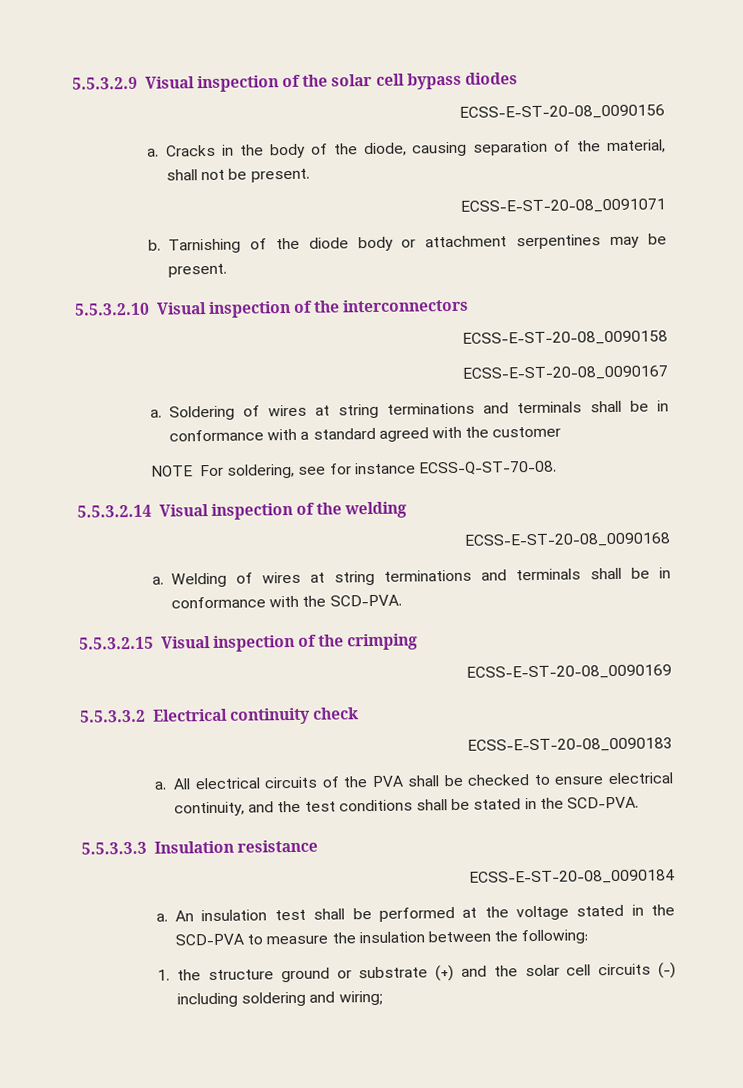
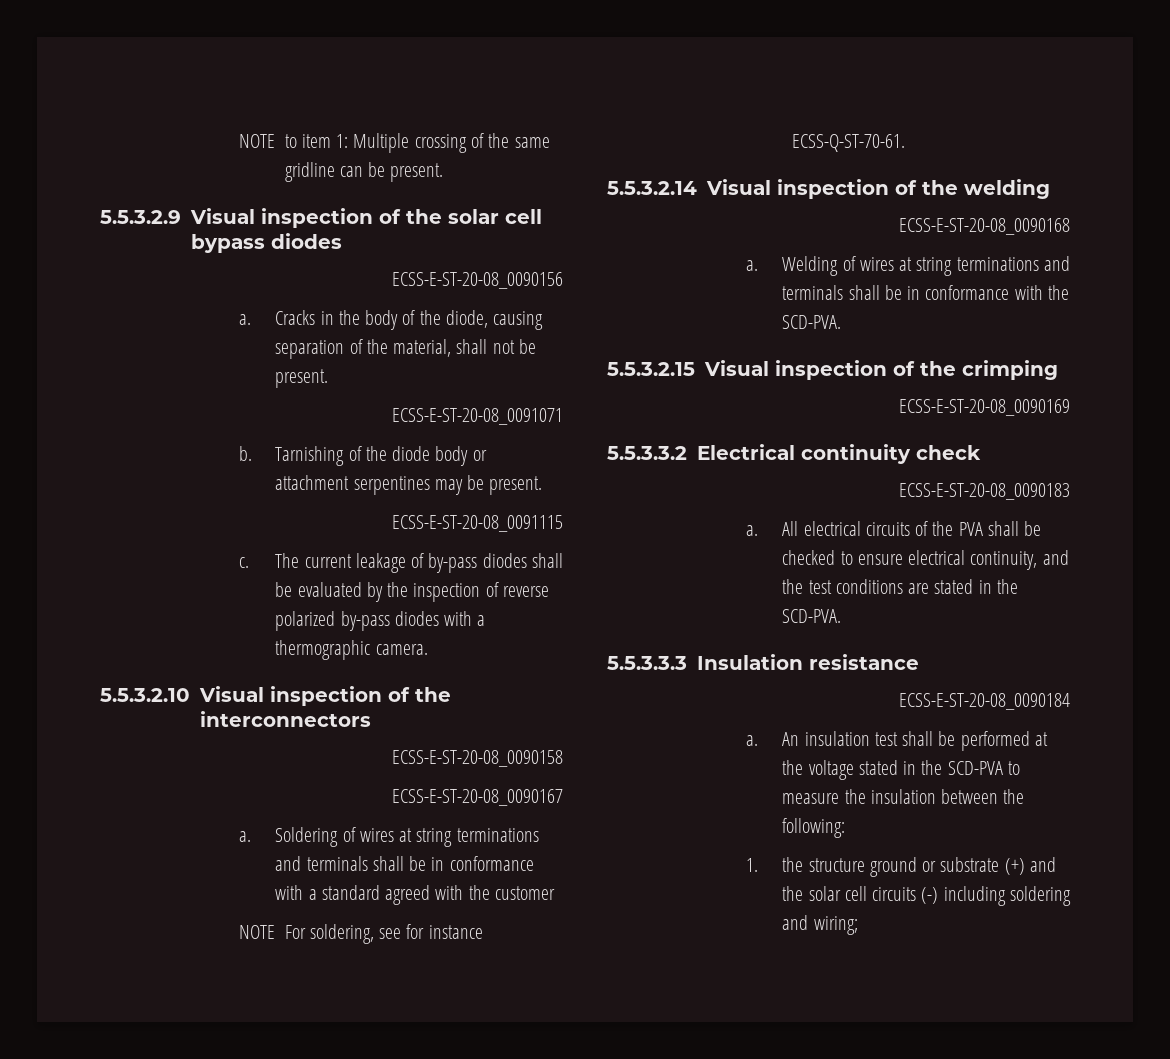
(72, 83) none -> [238,133,550,153] [284,162,444,182] NOTE to item 1: Multiple crossing of the same gridline can be present. //
(228, 270) none -> [392,515,564,532] [238,553,563,573] [275,582,549,602] [275,611,486,631] [275,640,428,660] // ECSS-E-ST-20-08_0091115 // c. The current leakage of by-pass diodes shall be evaluated by the inspection of reverse polarized by-pass diodes with a thermographic camera.
[418,460,558,476] ECSS-Q-ST-70-08. -> [791,134,905,152] ECSS-Q-ST-70-61.
[416,798,471,811] shall be -> [908,583,930,594] are

